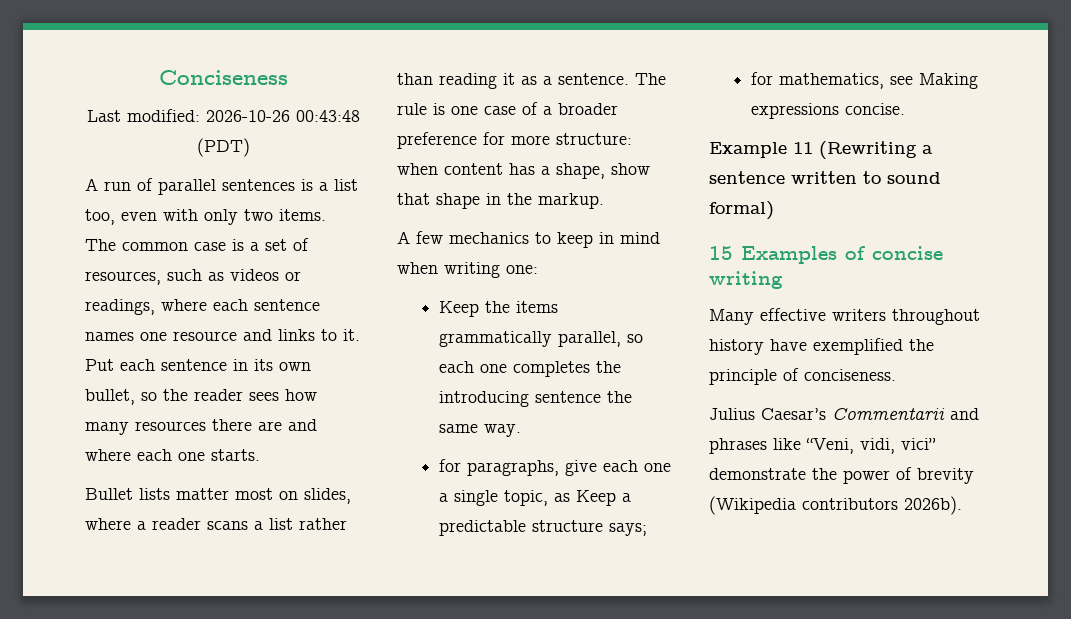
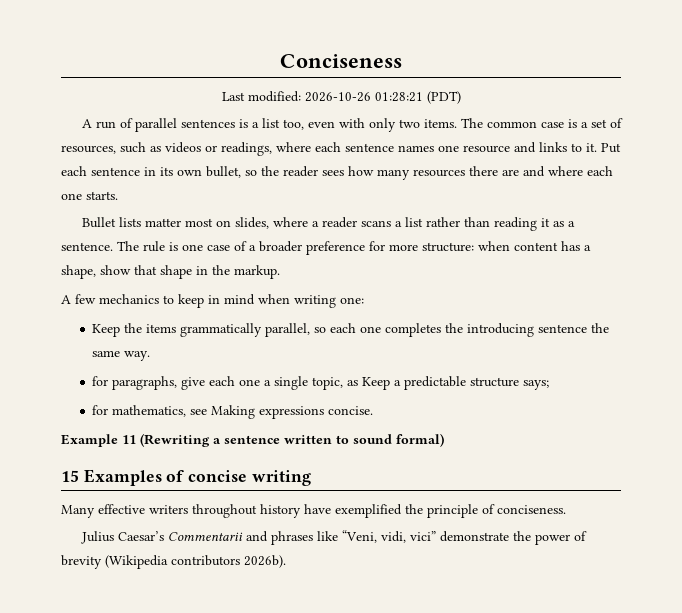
[296,110,360,122] 00:43:48 -> [374,92,423,102] 01:28:21

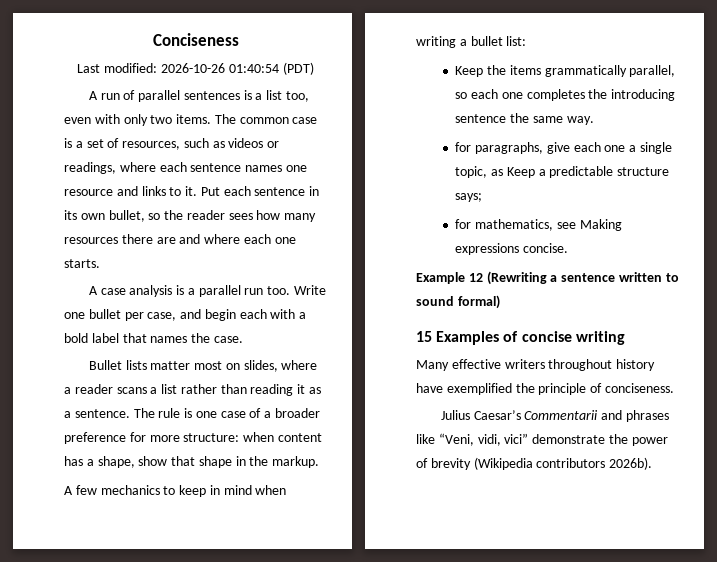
[374,92,423,102] 01:28:21 -> [228,64,279,73] 01:40:54
(118, 195) none -> [88,285,327,297] [64,309,307,321] [64,333,243,343] // A case analysis is a parallel run too. Write one bullet per case, and begin each with a bold label that names the case.
[340,297,364,304] one: -> [459,36,527,46] a bullet list:
[122,435,136,444] 11 -> [468,273,483,282] 12

